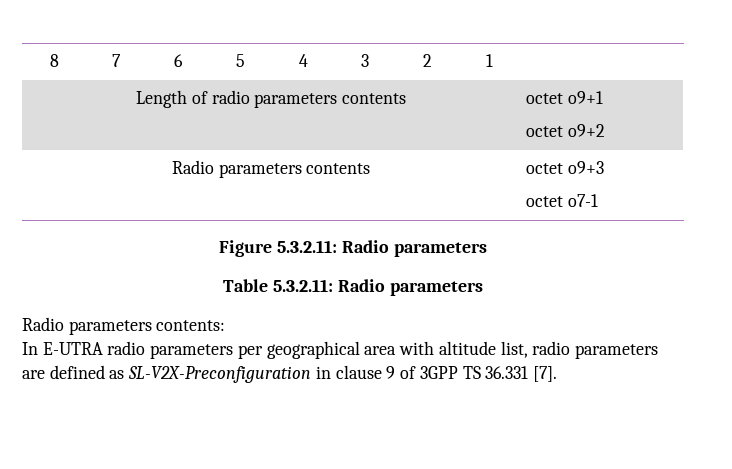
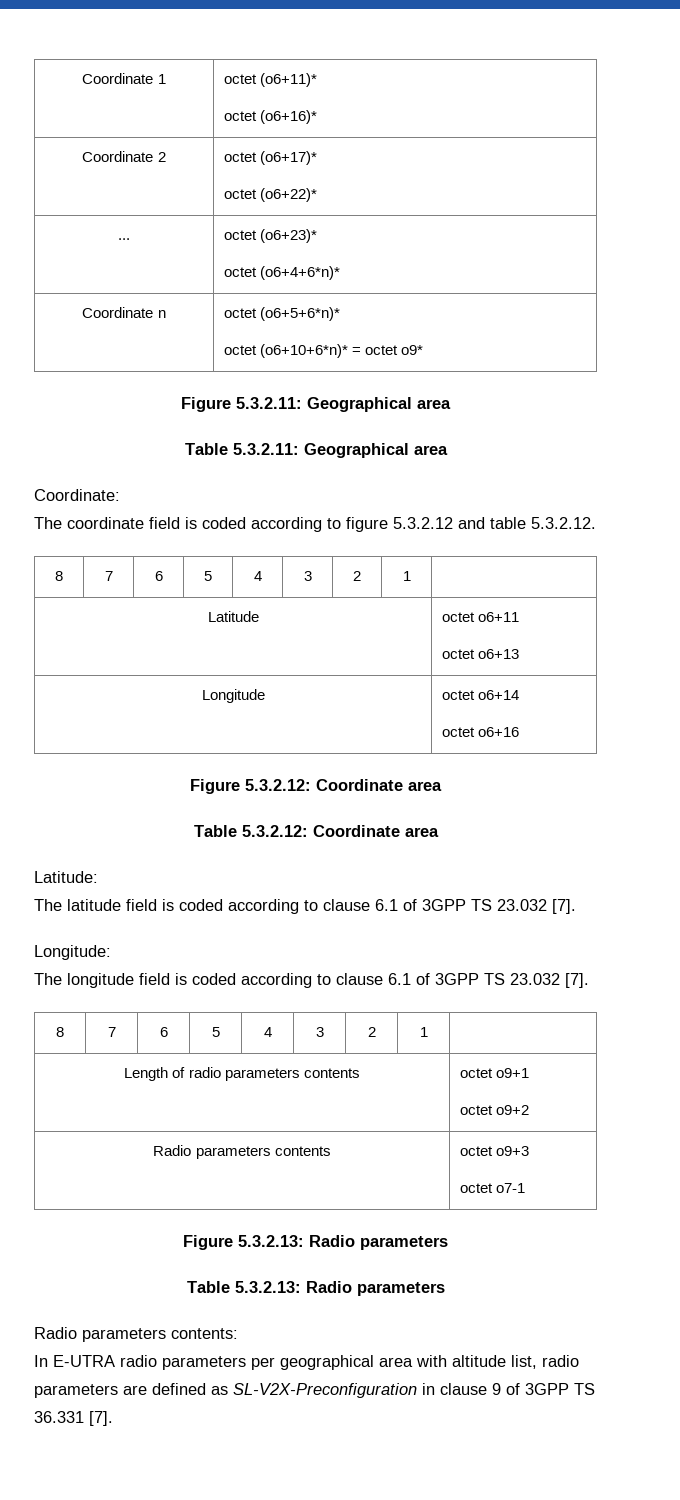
(49, 60) none -> [82,73,166,84] [223,73,317,87] [223,110,317,124] [82,151,166,162] [223,151,317,165] [223,188,317,202] [118,238,130,240] [223,229,317,243] [223,266,340,280] [82,307,166,318] [223,307,340,321] [223,344,423,358] [181,397,451,412] [184,443,448,458] [34,489,120,501] [34,517,596,532] [55,571,63,581] [104,571,113,581] [154,571,163,581] [204,571,212,581] [253,571,262,581] [303,571,312,581] [353,571,361,581] [402,571,411,581] [207,611,259,622] [441,612,519,622] [441,649,519,659] [201,689,265,703] [441,690,519,700] [441,727,519,737] [190,779,442,794] [193,825,439,837] [34,871,98,883] [34,899,576,914] [34,945,111,960] [34,973,589,988] Coordinate 1 | octet (o6+11)* // octet (o6+16)* // Coordinate 2 | octet (o6+17)* // octet (o6+22)* // ... | octet (o6+23)* // octet (o6+4+6*n)* // Coordinate n | octet (o6+5+6*n)* // octet (o6+10+6*n)* = octet o9* // Figure 5.3.2.11: Geographical area // Table 5.3.2.11: Geographical area // Coordinate: // The coordinate field is coded according to figure 5.3.2.12 and table 5.3.2.12. // 8 | 7 | 6 | 5 | 4 | 3 | 2 | 1 | // Latitude | octet o6+11 // octet o6+13 // Longitude | octet o6+14 // octet o6+16 // Figure 5.3.2.12: Coordinate area // Table 5.3.2.12: Coordinate area // Latitude: // The latitude field is coded according to clause 6.1 of 3GPP TS 23.032 [7]. // Longitude: // The longitude field is coded according to clause 6.1 of 3GPP TS 23.032 [7]. //
[277,240,338,253] 5.3.2.11: -> [238,1235,304,1247] 5.3.2.13:
[273,279,334,292] 5.3.2.11: -> [234,1281,301,1293] 5.3.2.13:

